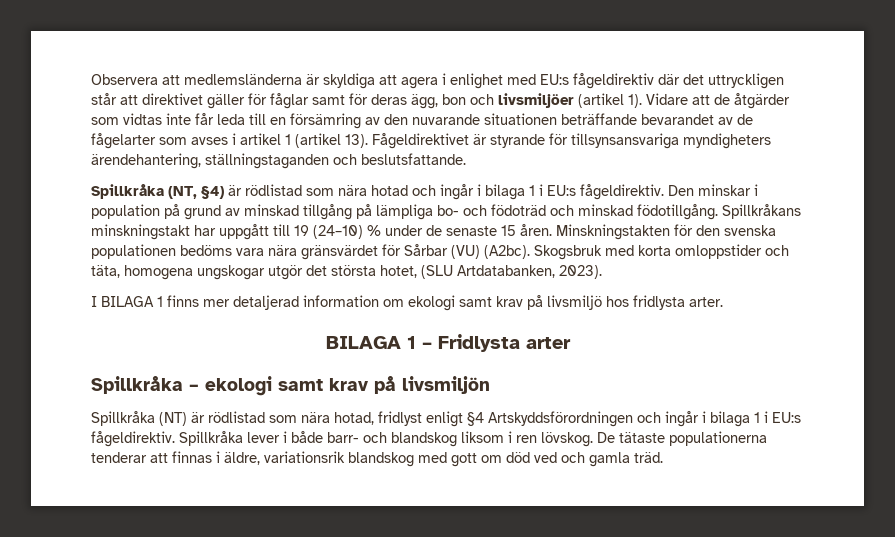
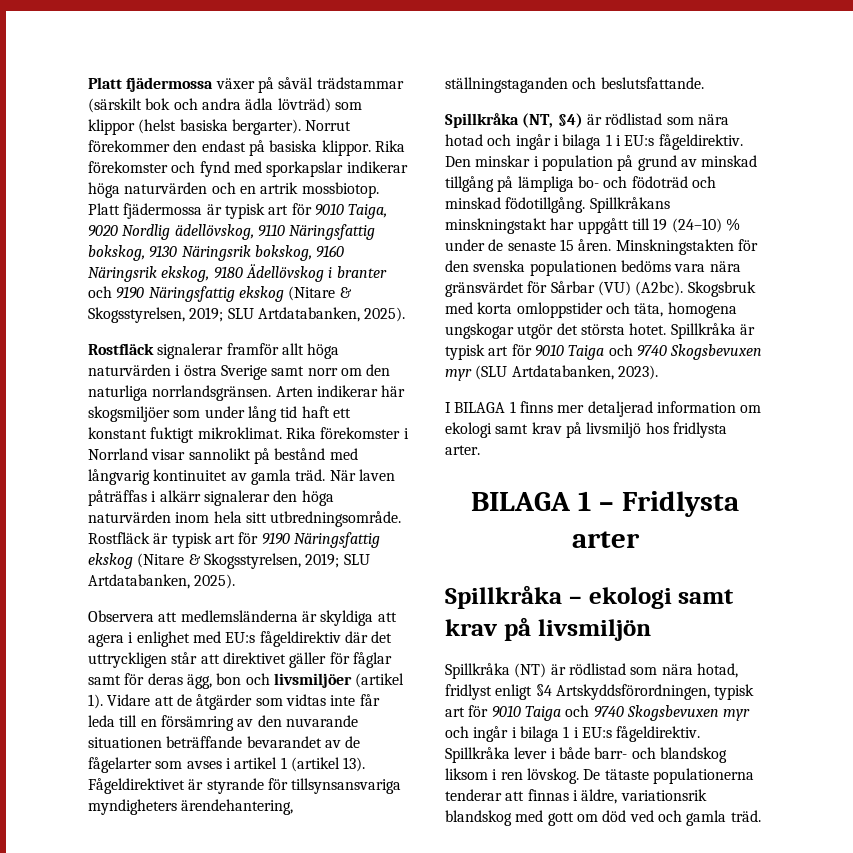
(91, 79) none -> [88,77,404,93] [88,98,362,113] [88,119,352,135] [88,140,405,156] [88,161,408,177] [88,182,379,198] [88,203,388,219] [88,224,376,240] [88,245,345,261] [88,264,387,282] [88,286,352,302] [88,307,406,323] [88,343,340,359] [88,364,391,380] [88,385,406,401] [88,406,351,422] [88,427,409,443] [88,448,358,464] [88,469,395,485] [88,490,334,506] [88,511,402,527] [88,532,380,548] [88,553,370,569] [88,574,236,589] Platt fjädermossa växer på såväl trädstammar (särskilt bok och andra ädla lövträd) som klippor (helst basiska bergarter). Norrut förekommer den endast på basiska klippor. Rika förekomster och fynd med sporkapslar indikerar höga naturvärden och en artrik mossbiotop. Platt fjädermossa är typisk art för 9010 Taiga, 9020 Nordlig ädellövskog, 9110 Näringsfattig bokskog, 9130 Näringsrik bokskog, 9160 Näringsrik ekskog, 9180 Ädellövskog i branter och 9190 Näringsfattig ekskog (Nitare & Skogsstyrelsen, 2019; SLU Artdatabanken, 2025). // Rostfläck signalerar framför allt höga naturvärden i östra Sverige samt norr om den naturliga norrlandsgränsen. Arten indikerar här skogsmiljöer som under lång tid haft ett konstant fuktigt mikroklimat. Rika förekomster i Norrland visar sannolikt på bestånd med långvarig kontinuitet av gamla träd. När laven påträffas i alkärr signalerar den höga naturvärden inom hela sitt utbredningsområde. Rostfläck är typisk art för 9190 Näringsfattig ekskog (Nitare & Skogsstyrelsen, 2019; SLU Artdatabanken, 2025). //
[380,265,417,278] hotet, -> [629,323,755,339] [445,344,763,360] [445,369,472,381] hotet. Spillkråka är typisk art för 9010 Taiga och 9740 Skogsbevuxen myr
[488,411,633,427] Artskyddsförordningen -> [555,684,755,700] [445,705,751,721] Artskyddsförordningen, typisk art för 9010 Taiga och 9740 Skogsbevuxen myr

